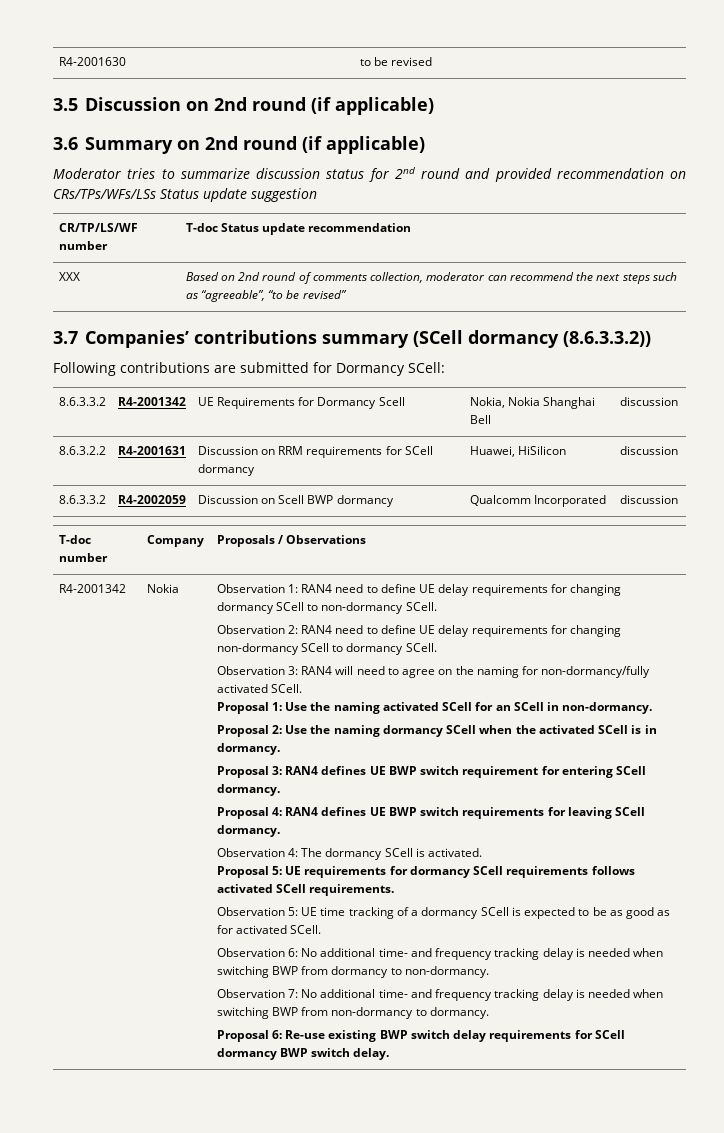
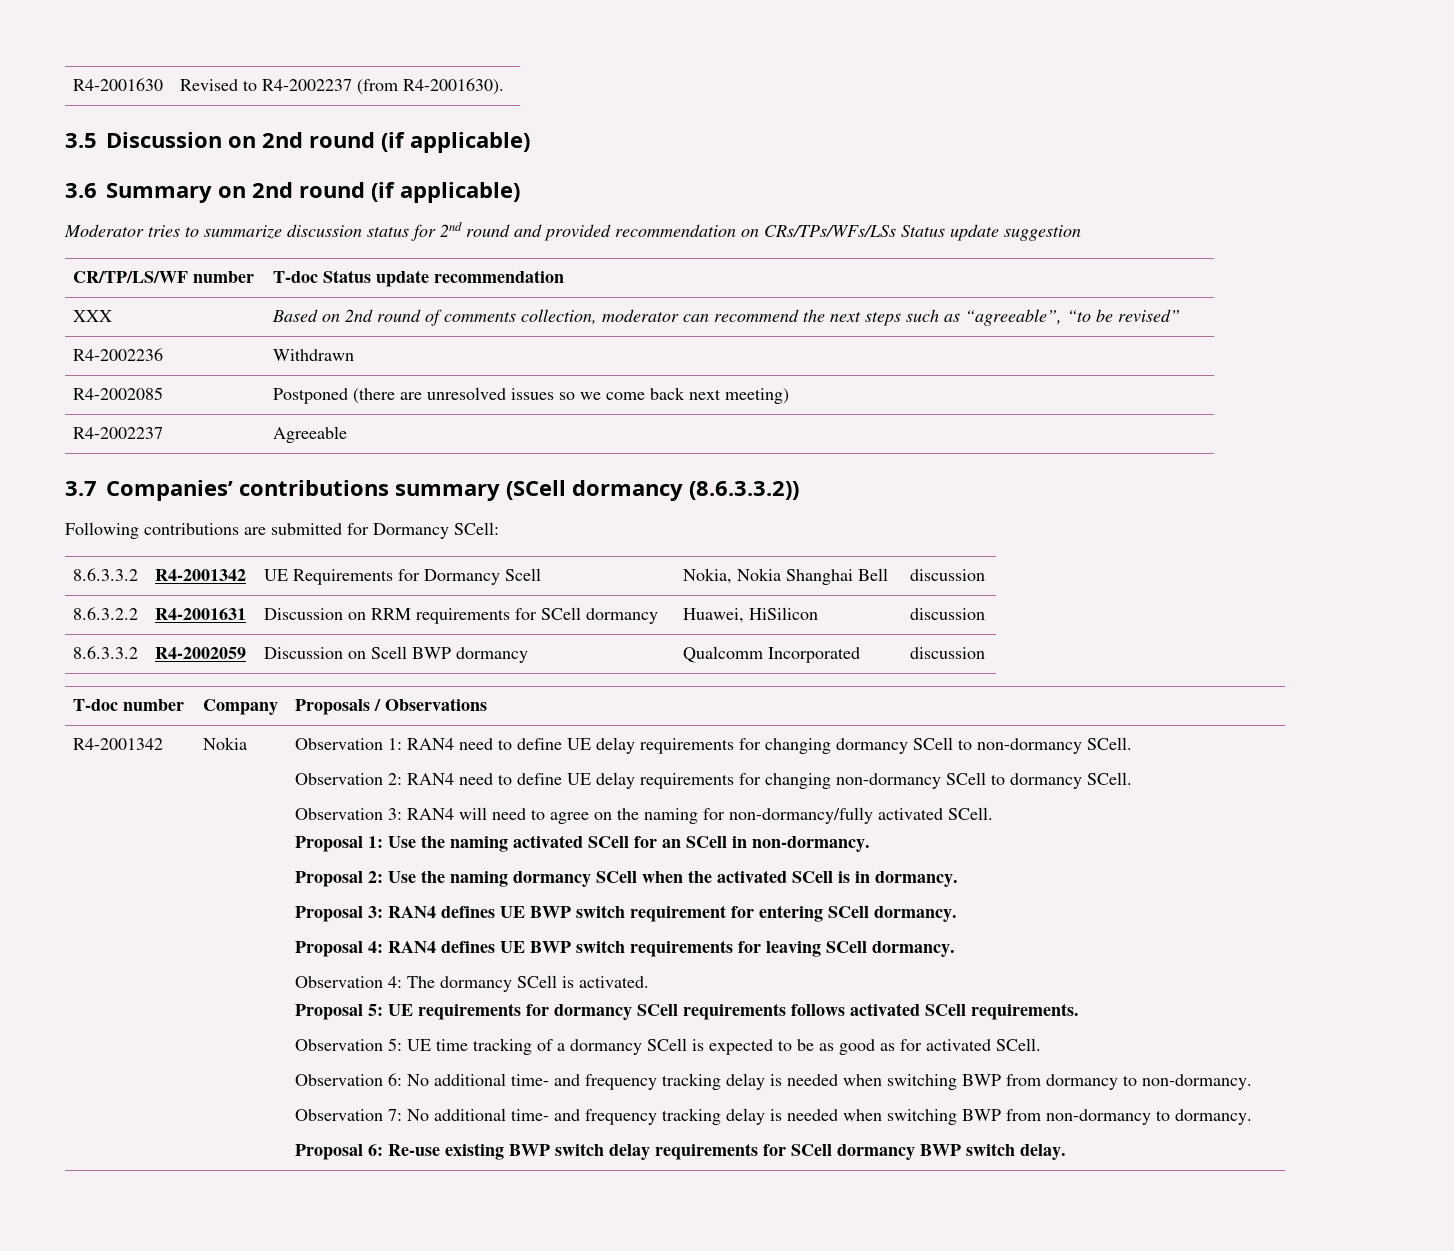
[359,57,433,66] to be revised -> [180,78,505,95] Revised to R4-2002237 (from R4-2001630).
(347, 294) none -> [73,348,164,361] [273,349,355,361] [73,387,164,400] [273,387,790,404] [73,427,164,439] [273,426,348,443] // R4-2002236 | Withdrawn // R4-2002085 | Postponed (there are unresolved issues so we come back next meeting) // R4-2002237 | Agreeable

